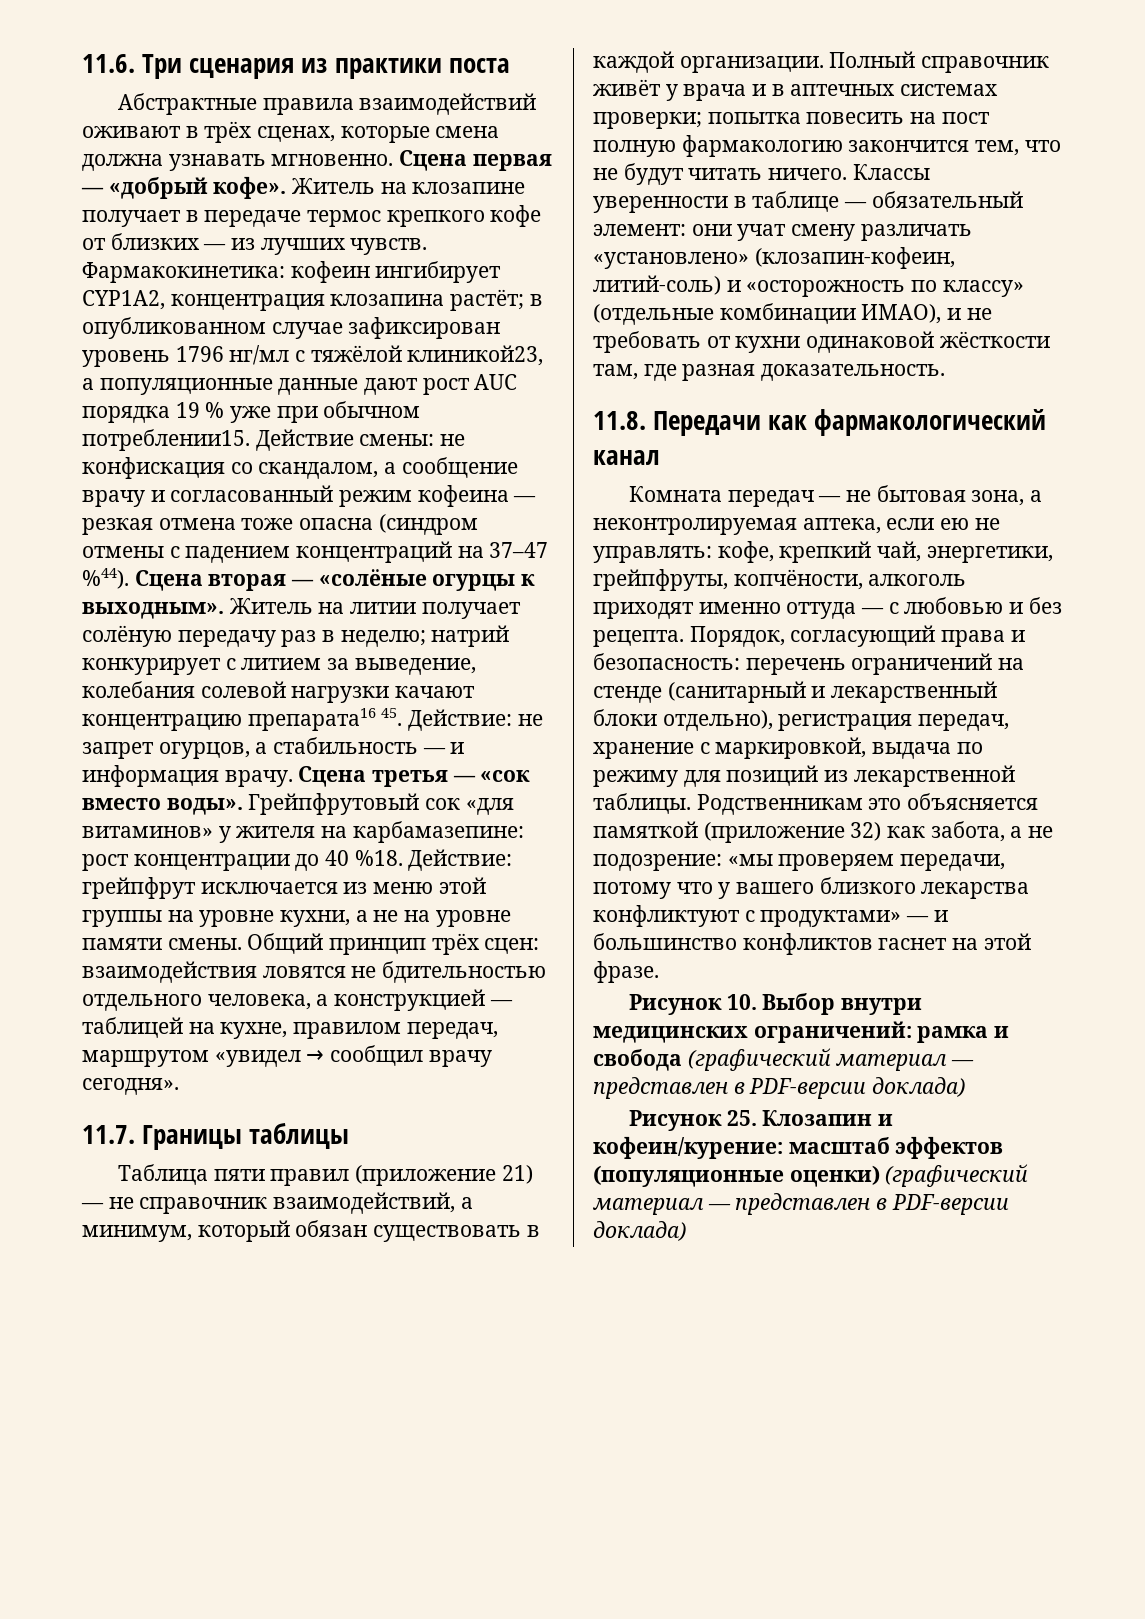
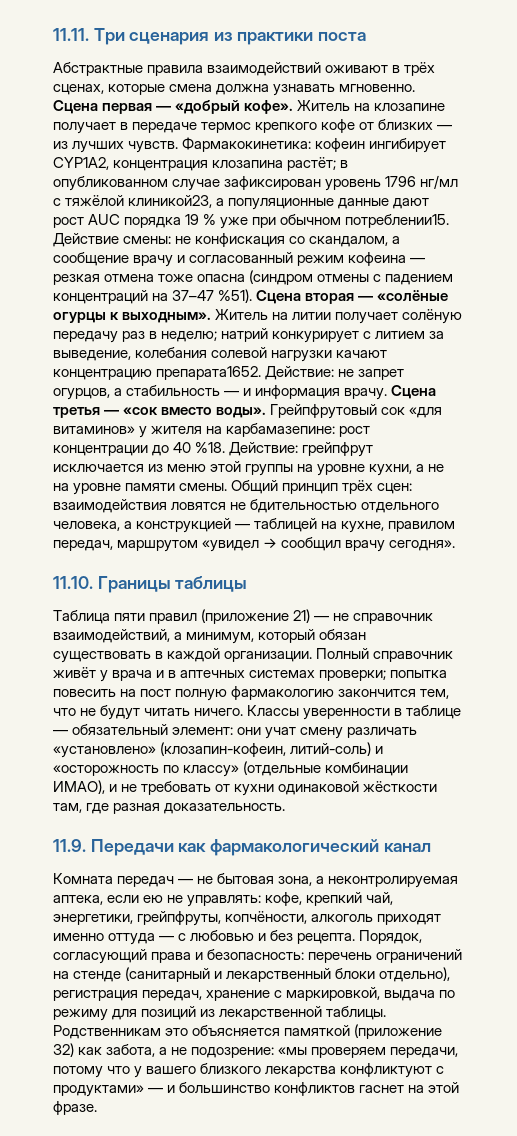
[82,54,135,73] 11.6. -> [53,28,89,41] 11.11.
[82,568,129,589] %44). -> [218,289,253,303] %51).
[247,708,403,731] препарата16 45. -> [156,366,262,380] препарата1652.
[82,1125,135,1144] 11.7. -> [53,576,93,589] 11.10.
[593,411,646,430] 11.8. -> [53,839,86,852] 11.9.
[628,993,922,1015] [593,1021,1010,1043] [593,1048,975,1071] [593,1077,966,1099] [628,1110,893,1131] [593,1136,1004,1159] [593,1164,1029,1187] [593,1193,1009,1215] [593,1221,686,1241] // Рисунок 10. Выбор внутри медицинских ограничений: рамка и свобода (графический материал — представлен в PDF-версии доклада) // Рисунок 25. Клозапин и кофеин/курение: масштаб эффектов (популяционные оценки) (графический материал — представлен в PDF-версии доклада) -> (97, 1108) none

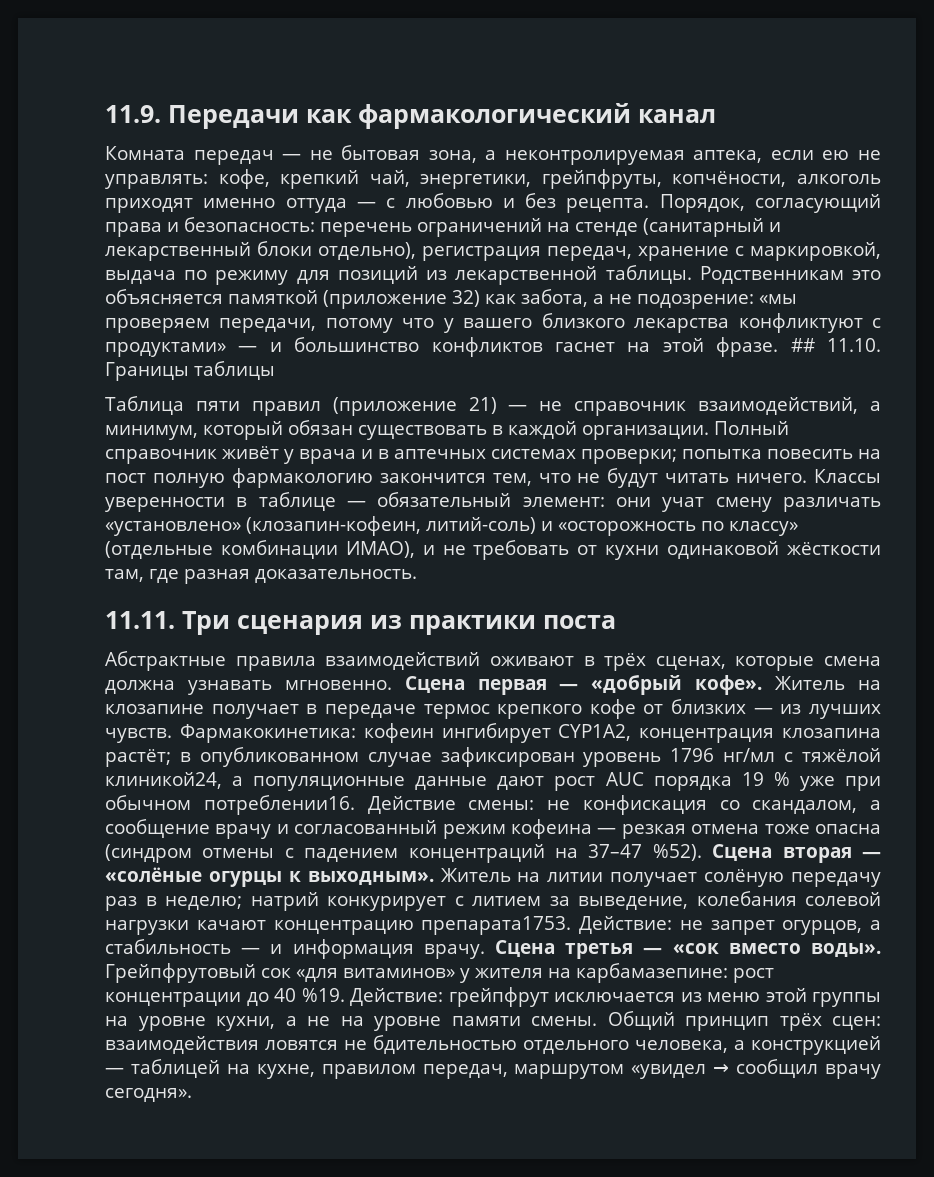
[53,28,366,45] [53,62,436,76] [53,84,416,96] [53,100,446,114] [53,119,453,134] [53,137,447,153] [53,157,349,171] [53,175,459,191] [53,195,430,210] [53,214,450,229] [53,233,401,247] [53,252,426,267] [53,270,454,285] [53,289,449,304] [53,309,463,324] [53,328,445,343] [53,347,388,362] [53,366,405,380] [53,385,437,400] [53,404,443,419] [53,423,371,438] [53,442,374,457] [53,461,445,476] [53,480,413,495] [53,499,440,513] [53,518,456,533] [53,537,456,552] [53,576,248,593] [53,609,434,624] [53,629,367,644] [53,648,454,663] [53,667,448,682] [53,686,450,701] [53,705,462,720] [53,724,418,739] [53,742,384,758] [53,761,409,777] [53,780,438,796] [53,803,286,814] 11.11. Три сценария из практики поста // Абстрактные правила взаимодействий оживают в трёх сценах, которые смена должна узнавать мгновенно. Сцена первая — «добрый кофе». Житель на клозапине получает в передаче термос крепкого кофе от близких — из лучших чувств. Фармакокинетика: кофеин ингибирует CYP1A2, концентрация клозапина растёт; в опубликованном случае зафиксирован уровень 1796 нг/мл с тяжёлой клиникой23, а популяционные данные дают рост AUC порядка 19 % уже при обычном потреблении15. Действие смены: не конфискация со скандалом, а сообщение врачу и согласованный режим кофеина — резкая отмена тоже опасна (синдром отмены с падением концентраций на 37–47 %51). Сцена вторая — «солёные огурцы к выходным». Житель на литии получает солёную передачу раз в неделю; натрий конкурирует с литием за выведение, колебания солевой нагрузки качают концентрацию препарата1652. Действие: не запрет огурцов, а стабильность — и информация врачу. Сцена третья — «сок вместо воды». Грейпфрутовый сок «для витаминов» у жителя на карбамазепине: рост концентрации до 40 %18. Действие: грейпфрут исключается из меню этой группы на уровне кухни, а не на уровне памяти смены. Общий принцип трёх сцен: взаимодействия ловятся не бдительностью отдельного человека, а конструкцией — таблицей на кухне, правилом передач, маршрутом «увидел → сообщил врачу сегодня». // 11.10. Границы таблицы // Таблица пяти правил (приложение 21) — не справочник взаимодействий, а минимум, который обязан существовать в каждой организации. Полный справочник живёт у врача и в аптечных системах проверки; попытка повесить на пост полную фармакологию закончится тем, что не будут читать ничего. Классы уверенности в таблице — обязательный элемент: они учат смену различать «установлено» (клозапин-кофеин, литий-соль) и «осторожность по классу» (отдельные комбинации ИМАО), и не требовать от кухни одинаковой жёсткости там, где разная доказательность. // -> (105, 114) none
(97, 1108) none -> [790,338,881,352] [105,361,275,381] [105,396,882,416] [105,420,789,440] [105,446,881,464] [105,468,881,488] [105,492,882,512] [105,516,798,536] [105,540,882,560] [105,569,417,584] [105,611,616,635] [105,651,881,671] [105,675,882,695] [105,699,881,719] [105,723,881,743] [105,747,882,767] [105,772,882,791] [105,795,881,815] [105,819,881,839] [105,844,881,863] [105,867,882,887] [105,891,881,911] [105,916,881,935] [105,939,882,959] [105,963,774,983] [105,987,881,1007] [105,1011,881,1031] [105,1035,881,1055] [105,1059,881,1079] [105,1088,192,1102] ## 11.10. Границы таблицы // Таблица пяти правил (приложение 21) — не справочник взаимодействий, а минимум, который обязан существовать в каждой организации. Полный справочник живёт у врача и в аптечных системах проверки; попытка повесить на пост полную фармакологию закончится тем, что не будут читать ничего. Классы уверенности в таблице — обязательный элемент: они учат смену различать «установлено» (клозапин-кофеин, литий-соль) и «осторожность по классу» (отдельные комбинации ИМАО), и не требовать от кухни одинаковой жёсткости там, где разная доказательность. // 11.11. Три сценария из практики поста // Абстрактные правила взаимодействий оживают в трёх сценах, которые смена должна узнавать мгновенно. Сцена первая — «добрый кофе». Житель на клозапине получает в передаче термос крепкого кофе от близких — из лучших чувств. Фармакокинетика: кофеин ингибирует CYP1A2, концентрация клозапина растёт; в опубликованном случае зафиксирован уровень 1796 нг/мл с тяжёлой клиникой24, а популяционные данные дают рост AUC порядка 19 % уже при обычном потреблении16. Действие смены: не конфискация со скандалом, а сообщение врачу и согласованный режим кофеина — резкая отмена тоже опасна (синдром отмены с падением концентраций на 37–47 %52). Сцена вторая — «солёные огурцы к выходным». Житель на литии получает солёную передачу раз в неделю; натрий конкурирует с литием за выведение, колебания солевой нагрузки качают концентрацию препарата1753. Действие: не запрет огурцов, а стабильность — и информация врачу. Сцена третья — «сок вместо воды». Грейпфрутовый сок «для витаминов» у жителя на карбамазепине: рост концентрации до 40 %19. Действие: грейпфрут исключается из меню этой группы на уровне кухни, а не на уровне памяти смены. Общий принцип трёх сцен: взаимодействия ловятся не бдительностью отдельного человека, а конструкцией — таблицей на кухне, правилом передач, маршрутом «увидел → сообщил врачу сегодня».

